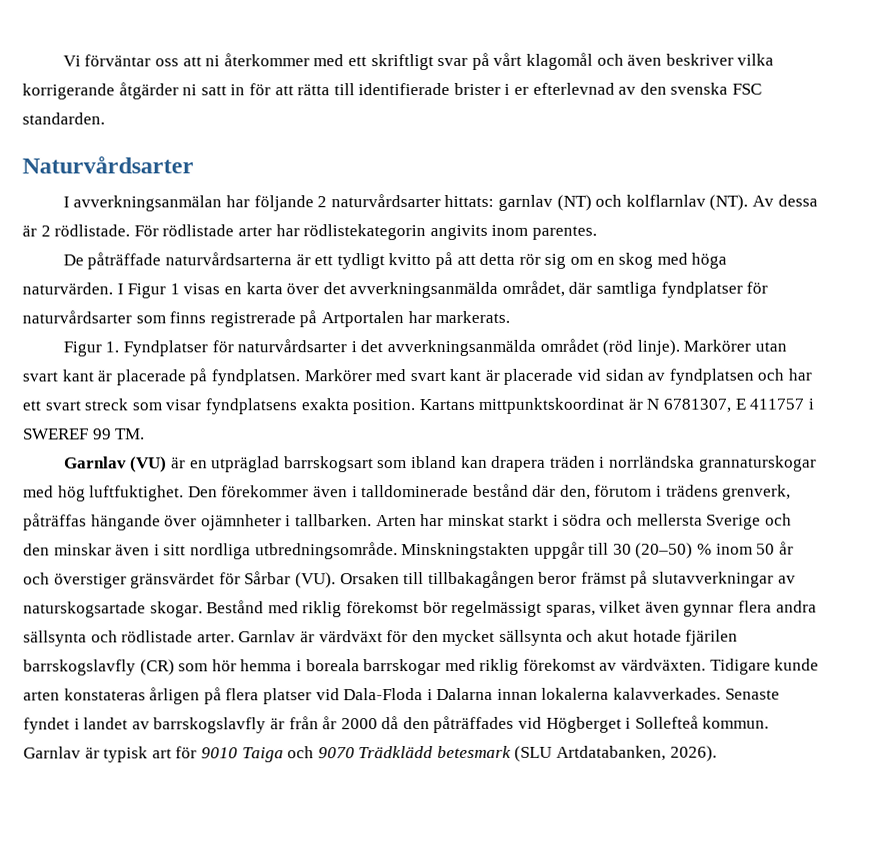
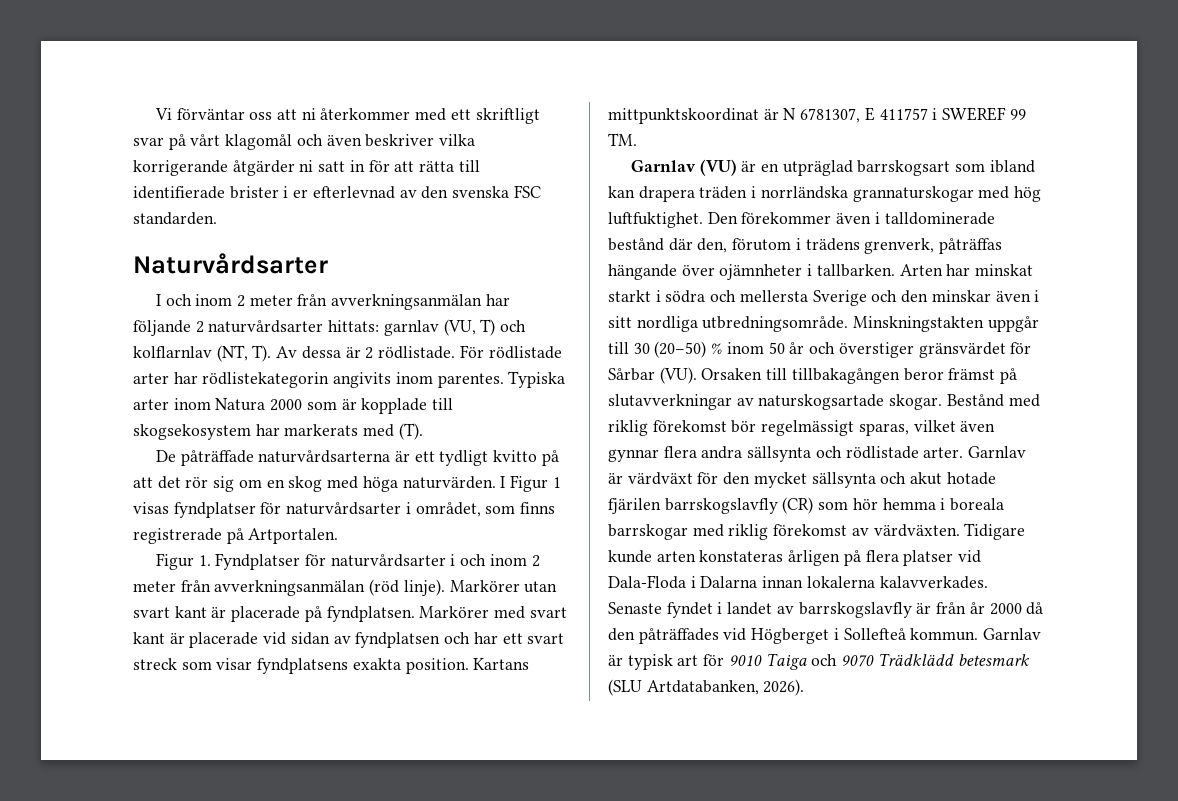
(70, 202) none -> [165,294,328,307] och inom 2 meter från
[556,194,749,211] (NT) och kolflarnlav (NT). -> [443,319,527,336] [133,345,272,362] (VU, T) och kolflarnlav (NT, T).
(597, 232) none -> [508,371,566,388] [133,398,454,414] [133,423,423,440] Typiska arter inom Natura 2000 som är kopplade till skogsekosystem har markerats med (T).
[479,252,516,265] detta -> [157,476,181,489] det
[223,280,658,299] en karta över det avverkningsanmälda området, där samtliga -> (169, 508) none
(132, 317) none -> [405,502,481,517] i området,
[320,310,511,328] Artportalen har markerats. -> [248,528,339,544] Artportalen.
[360,338,599,357] det avverkningsanmälda området -> [460,554,540,567] [133,580,366,596] och inom 2 meter från avverkningsanmälan

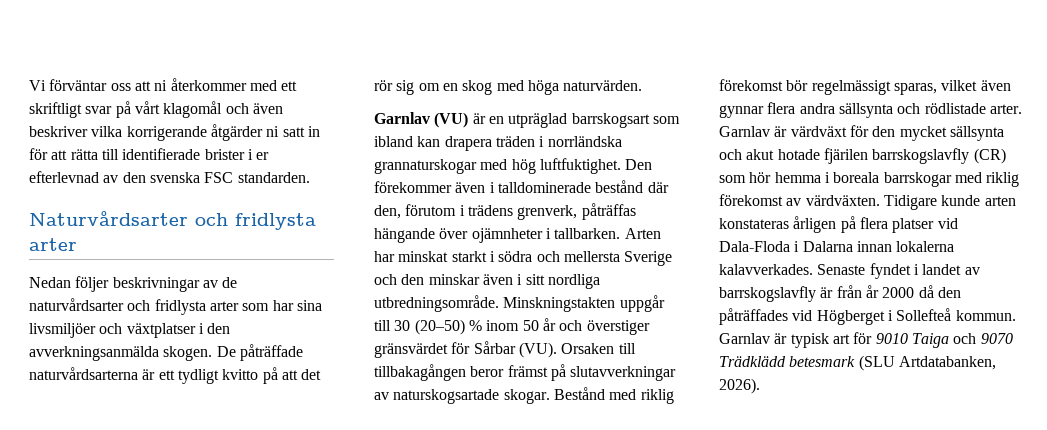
[155,294,510,310] [133,319,527,336] [133,345,562,362] [133,371,566,388] [133,398,454,414] [133,423,423,440] // I och inom 2 meter från avverkningsanmälan har följande 2 naturvårdsarter hittats: garnlav (VU, T) och kolflarnlav (NT, T). Av dessa är 2 rödlistade. För rödlistade arter har rödlistekategorin angivits inom parentes. Typiska arter inom Natura 2000 som är kopplade till skogsekosystem har markerats med (T). // -> [195,213,316,230] [29,238,77,251] [29,276,238,292] [29,298,322,315] [29,323,231,338] [29,346,213,361] och fridlysta arter // Nedan följer beskrivningar av de naturvårdsarter och fridlysta arter som har sina livsmiljöer och växtplatser i den avverkningsanmälda skogen.
[500,475,561,492] [133,502,556,518] [133,528,339,544] [155,553,540,570] [133,579,558,596] [133,606,567,622] [133,632,565,648] [133,658,530,674] [608,107,1026,124] [608,133,637,146] I Figur 1 visas fyndplatser för naturvårdsarter i området, som finns registrerade på Artportalen. // Figur 1. Fyndplatser för naturvårdsarter i och inom 2 meter från avverkningsanmälan (röd linje). Markörer utan svart kant är placerade på fyndplatsen. Markörer med svart kant är placerade vid sidan av fyndplatsen och har ett svart streck som visar fyndplatsens exakta position. Kartans mittpunktskoordinat är N 6781307, E 411757 i SWEREF 99 TM. -> (643, 85) none

